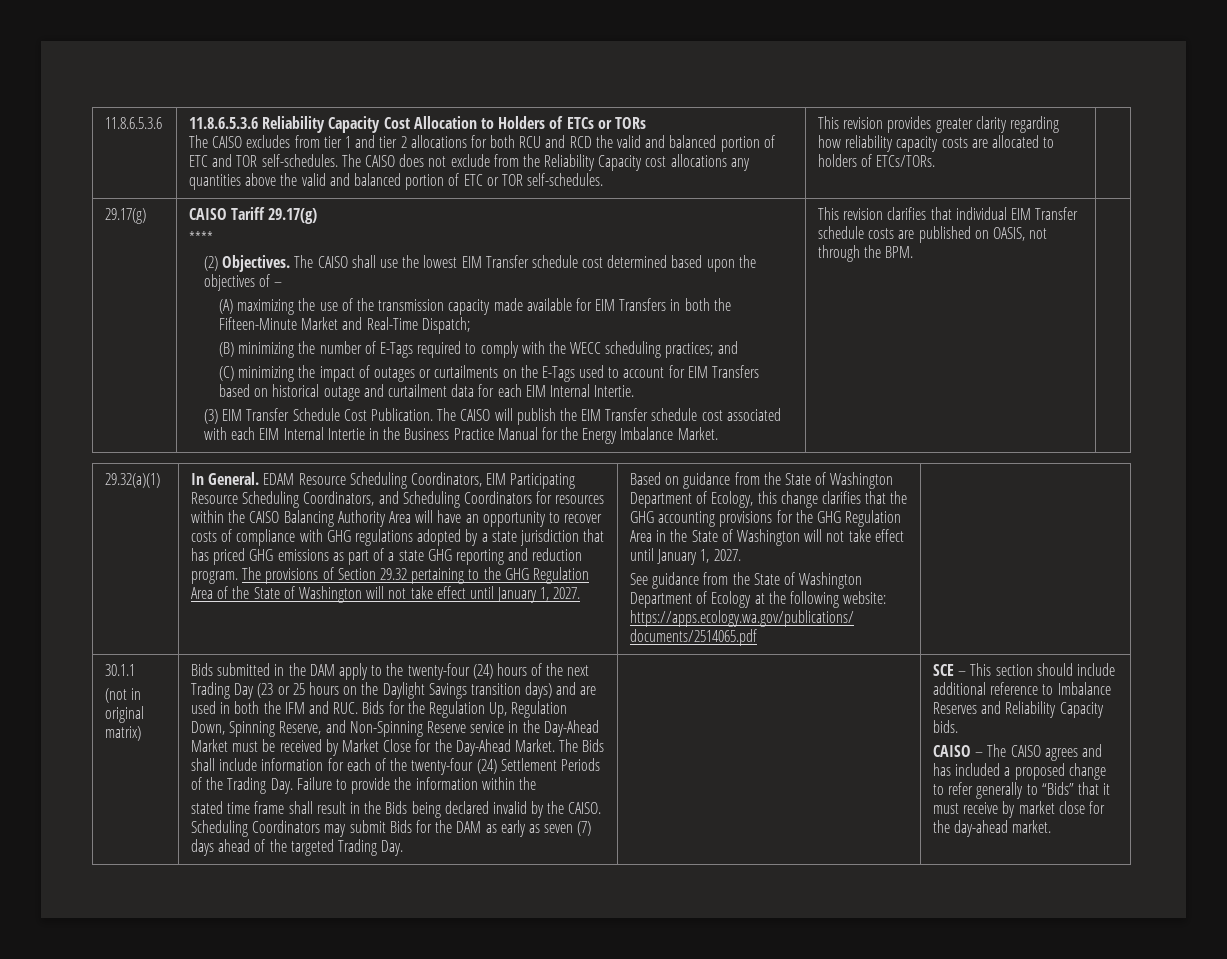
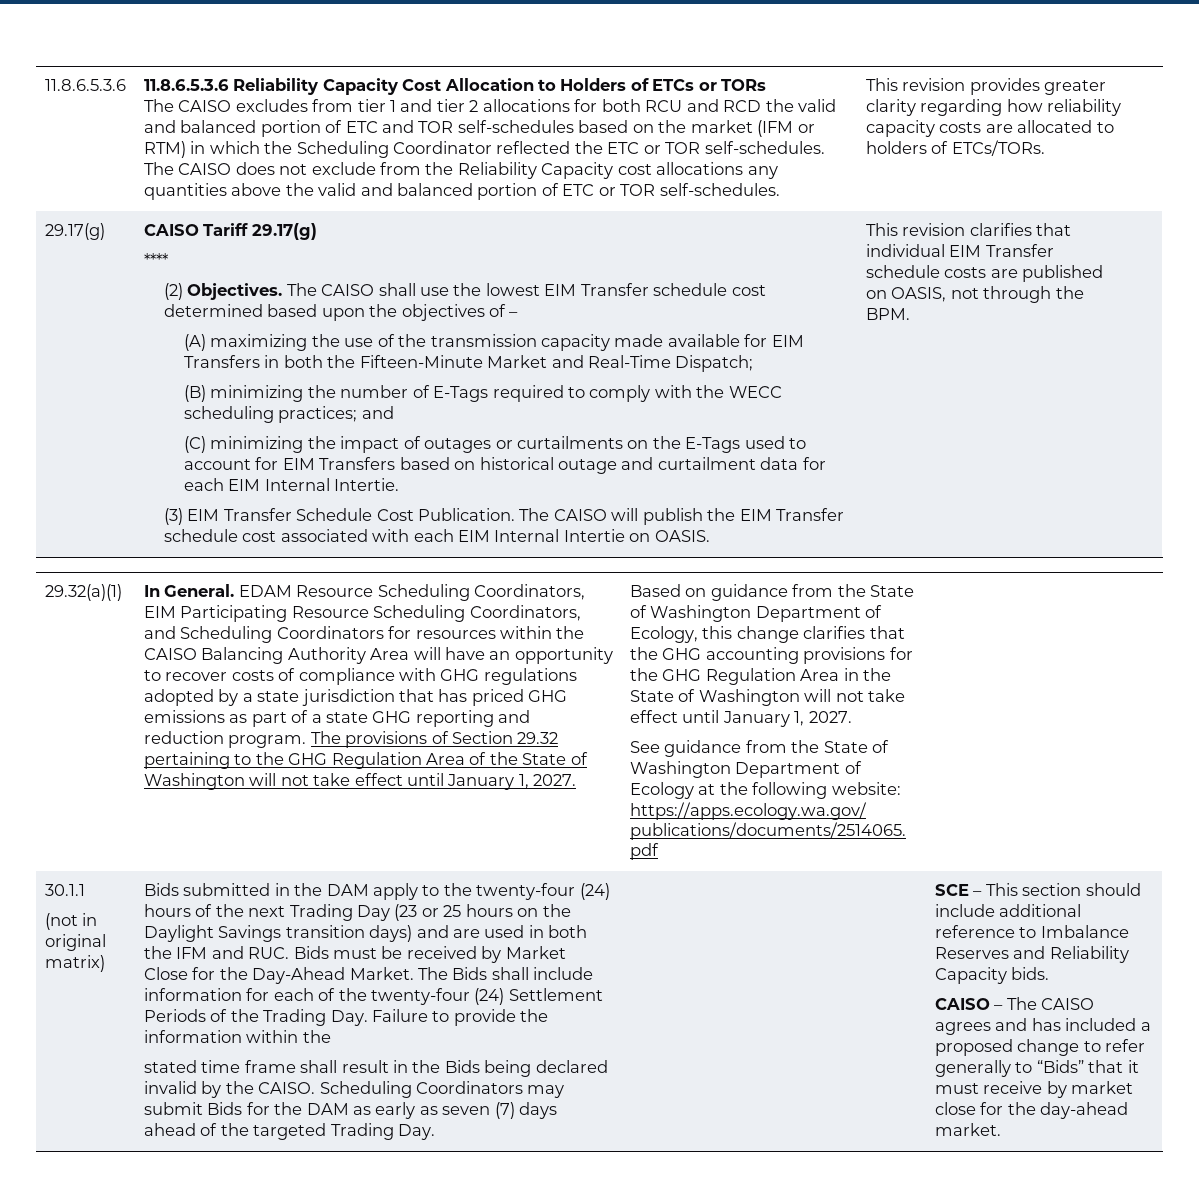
(258, 161) none -> [457,120,815,137] [143,141,701,158] self-schedules based on the market (IFM or RTM) in which the Scheduling Coordinator reflected the ETC or TOR
[368,427,718,444] in the Business Practice Manual for the Energy Imbalance Market. -> [629,530,710,542] on OASIS.
[388,701,568,718] [191,720,599,737] [191,739,229,752] for the Regulation Up, Regulation Down, Spinning Reserve, and Non-Spinning Reserve service in the Day-Ahead Market -> (329, 952) none

